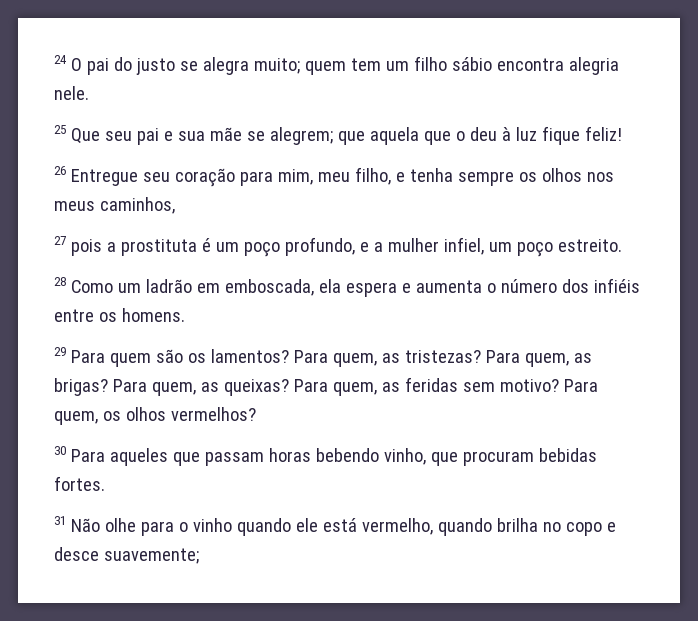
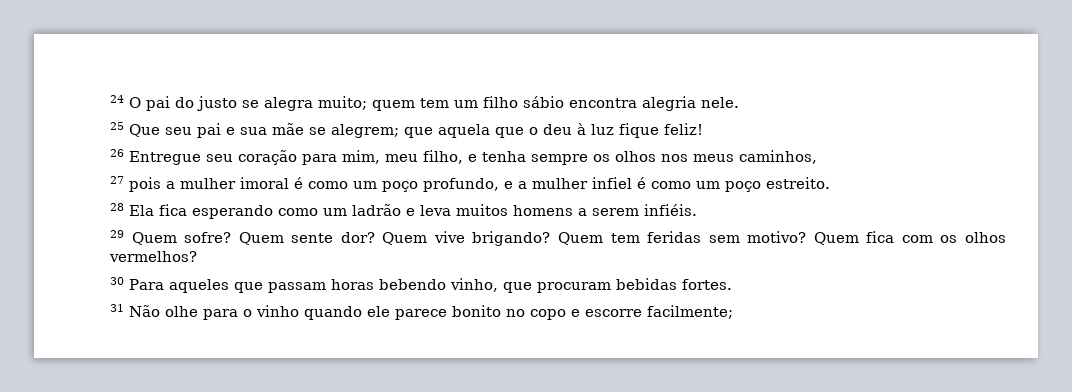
[120,238,211,256] prostituta é -> [180,177,348,189] mulher imoral é como
[443,237,484,255] infiel, -> [592,177,691,189] infiel é como
[70,278,640,297] [54,308,185,322] [54,347,592,367] [54,377,598,396] [54,411,98,425] Como um ladrão em emboscada, ela espera e aumenta o número dos infiéis entre os homens. // 29 Para quem são os lamentos? Para quem, as tristezas? Para quem, as brigas? Para quem, as queixas? Para quem, as feridas sem motivo? Para quem, -> [129,204,697,219] [110,230,933,246] Ela fica esperando como um ladrão e leva muitos homens a serem infiéis. // 29 Quem sofre? Quem sente dor? Quem vive brigando? Quem tem feridas sem motivo? Quem fica com
[322,518,538,536] está vermelho, quando brilha -> [395,305,501,320] parece bonito
[54,547,199,564] desce suavemente; -> [585,305,733,319] escorre facilmente;

